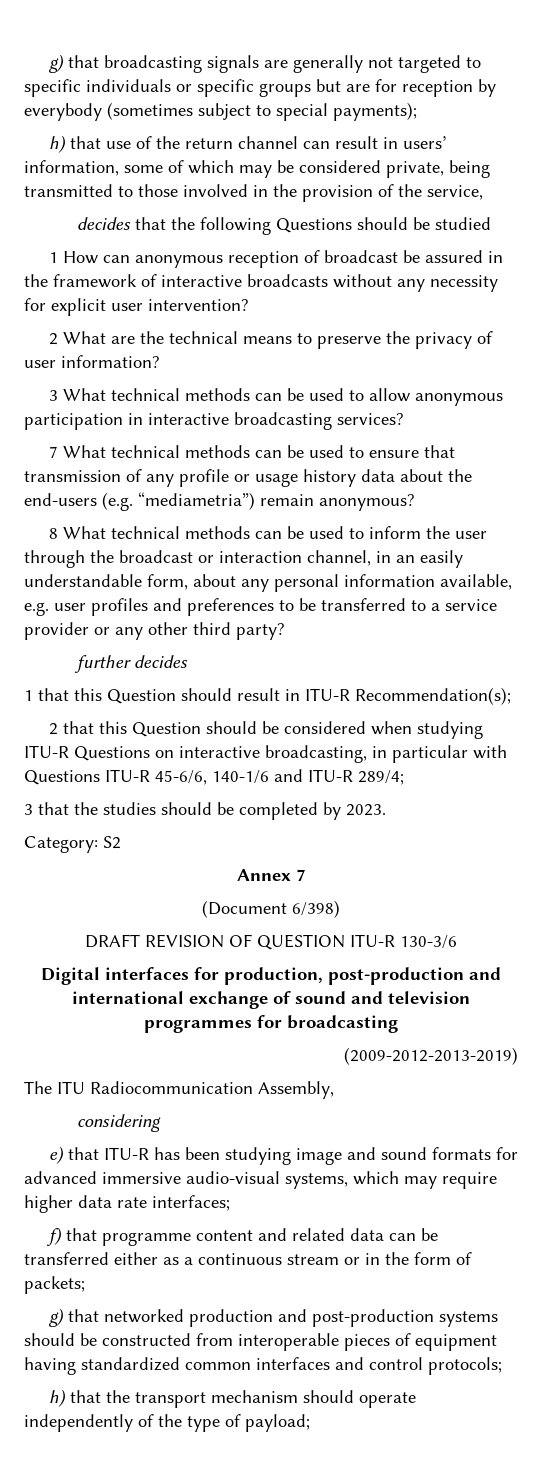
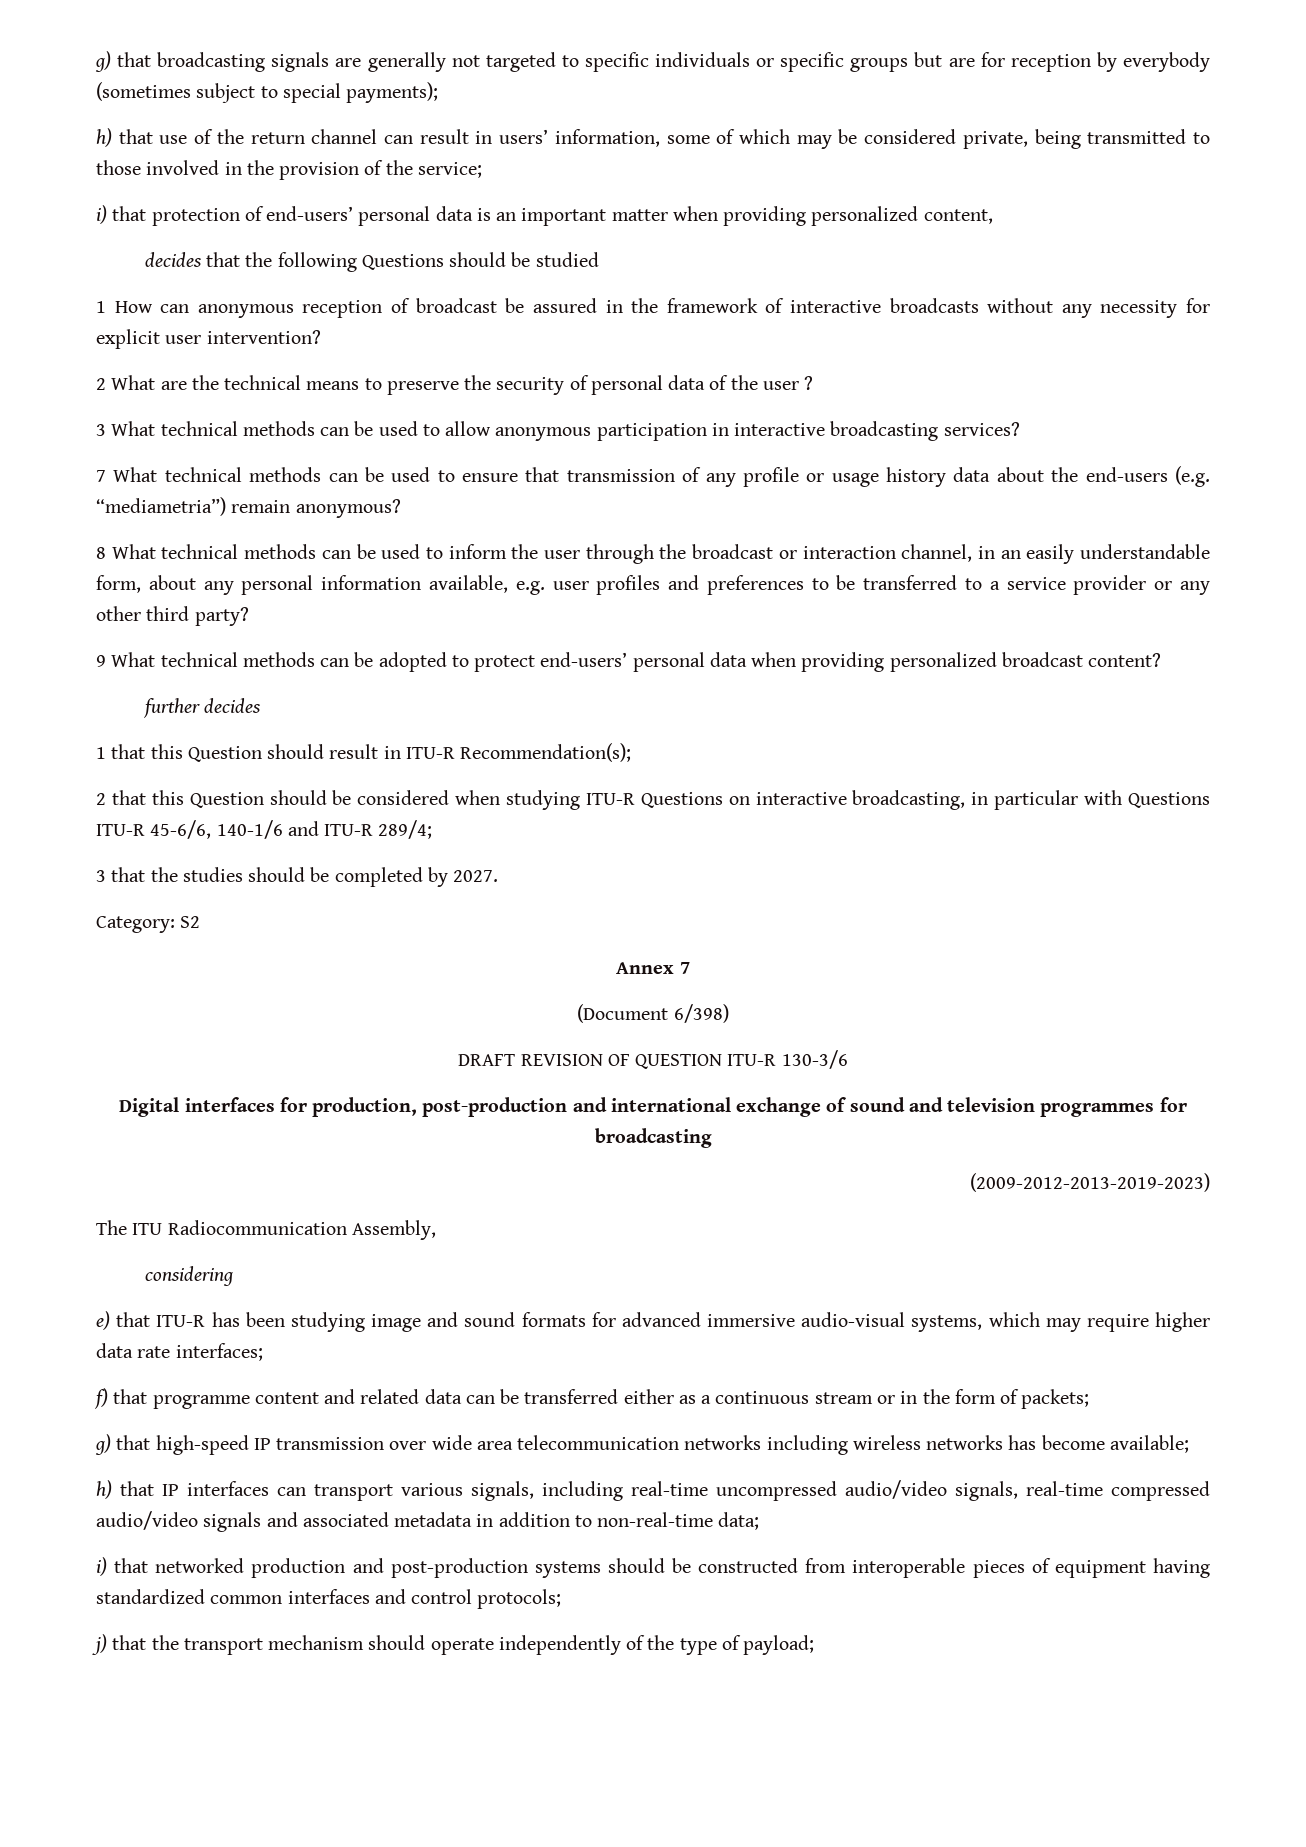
[427,185,483,200] service, -> [417,162,482,178] [96,205,993,226] service; // i) that protection of end-users’ personal data is an important matter when providing personalized content,
[414,331,493,349] [24,355,160,368] privacy of user information? -> [496,375,814,395] security of personal data of the user ?
(285, 631) none -> [96,652,1162,672] // 9 What technical methods can be adopted to protect end-users’ personal data when providing personalized broadcast content?
[346,804,386,816] 2023. -> [453,870,499,882] 2027.
[344,1047,518,1065] (2009-2012-2013-2019) -> [970,1173,1210,1192] (2009-2012-2013-2019-2023)
(99, 1315) none -> [155,1435,1189,1455] [96,1480,1210,1501] [96,1511,760,1532] [96,1557,149,1576] high-speed IP transmission over wide area telecommunication networks including wireless networks has become available; // h) that IP interfaces can transport various signals, including real-time uncompressed audio/video signals, real-time compressed audio/video signals and associated metadata in addition to non-real-time data; // i) that
[48,1389,66,1407] h) -> [92,1634,107,1655] j)

